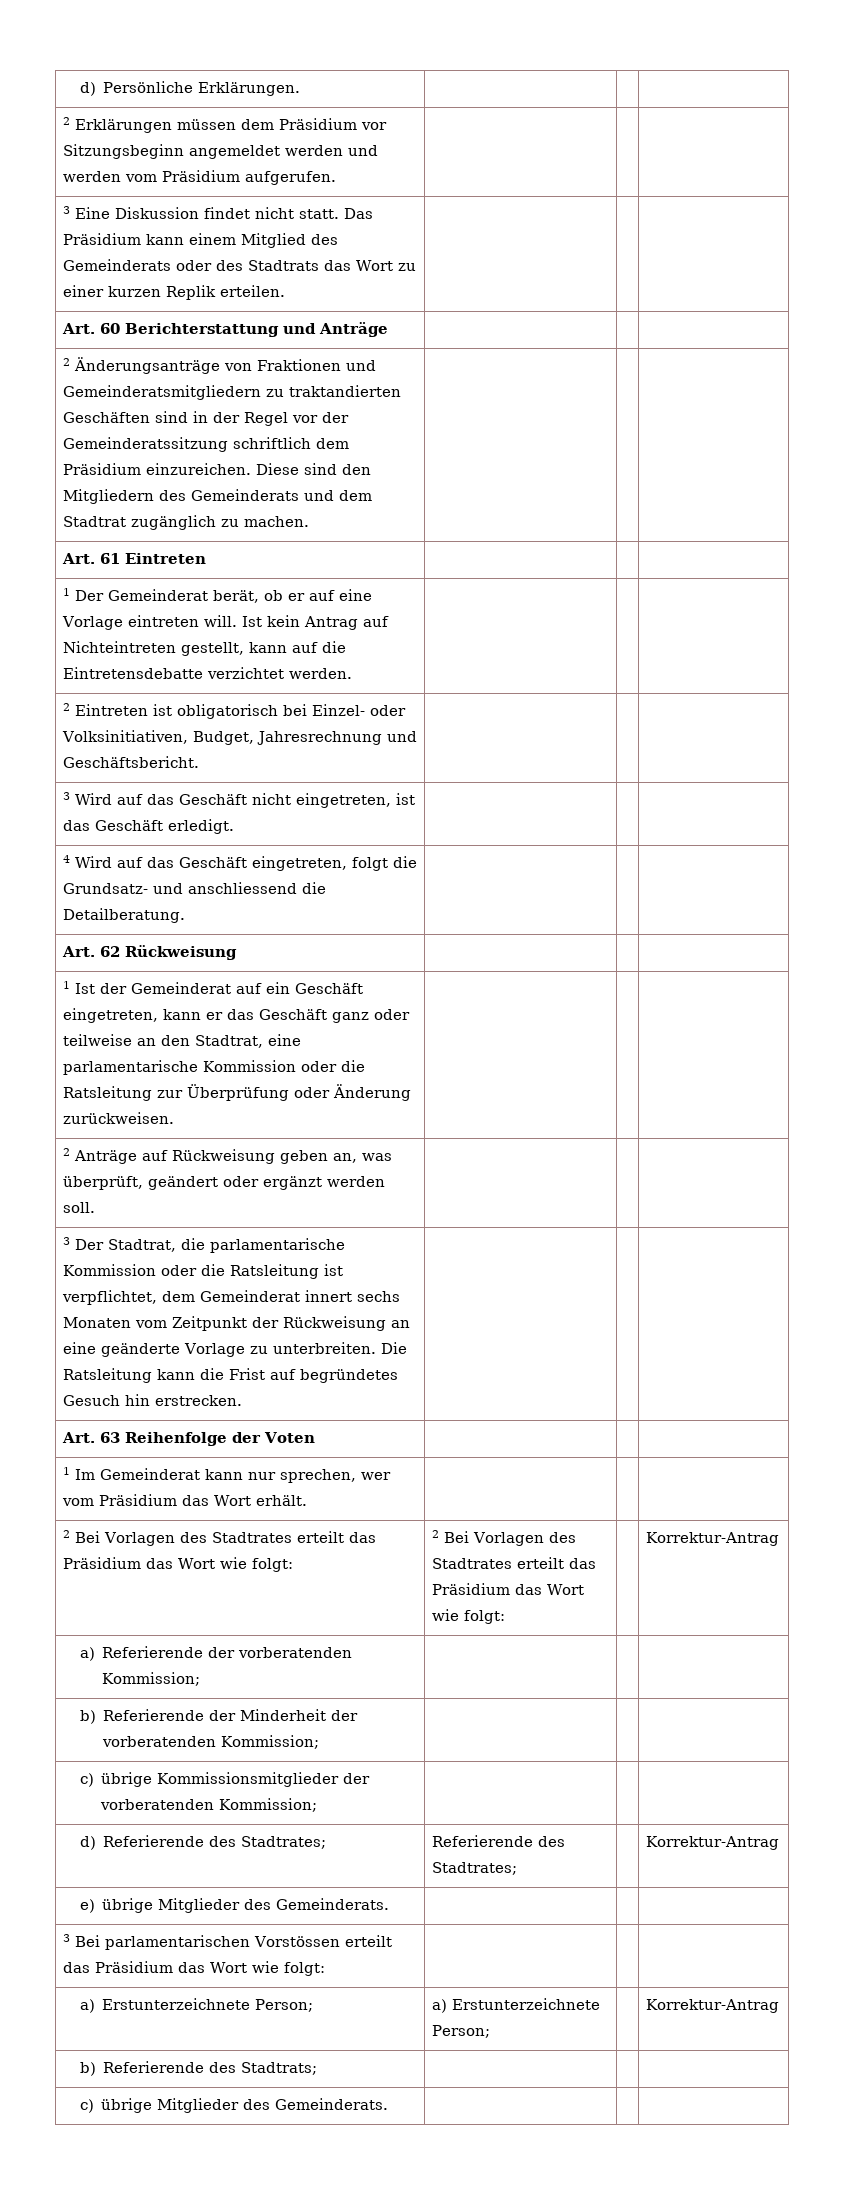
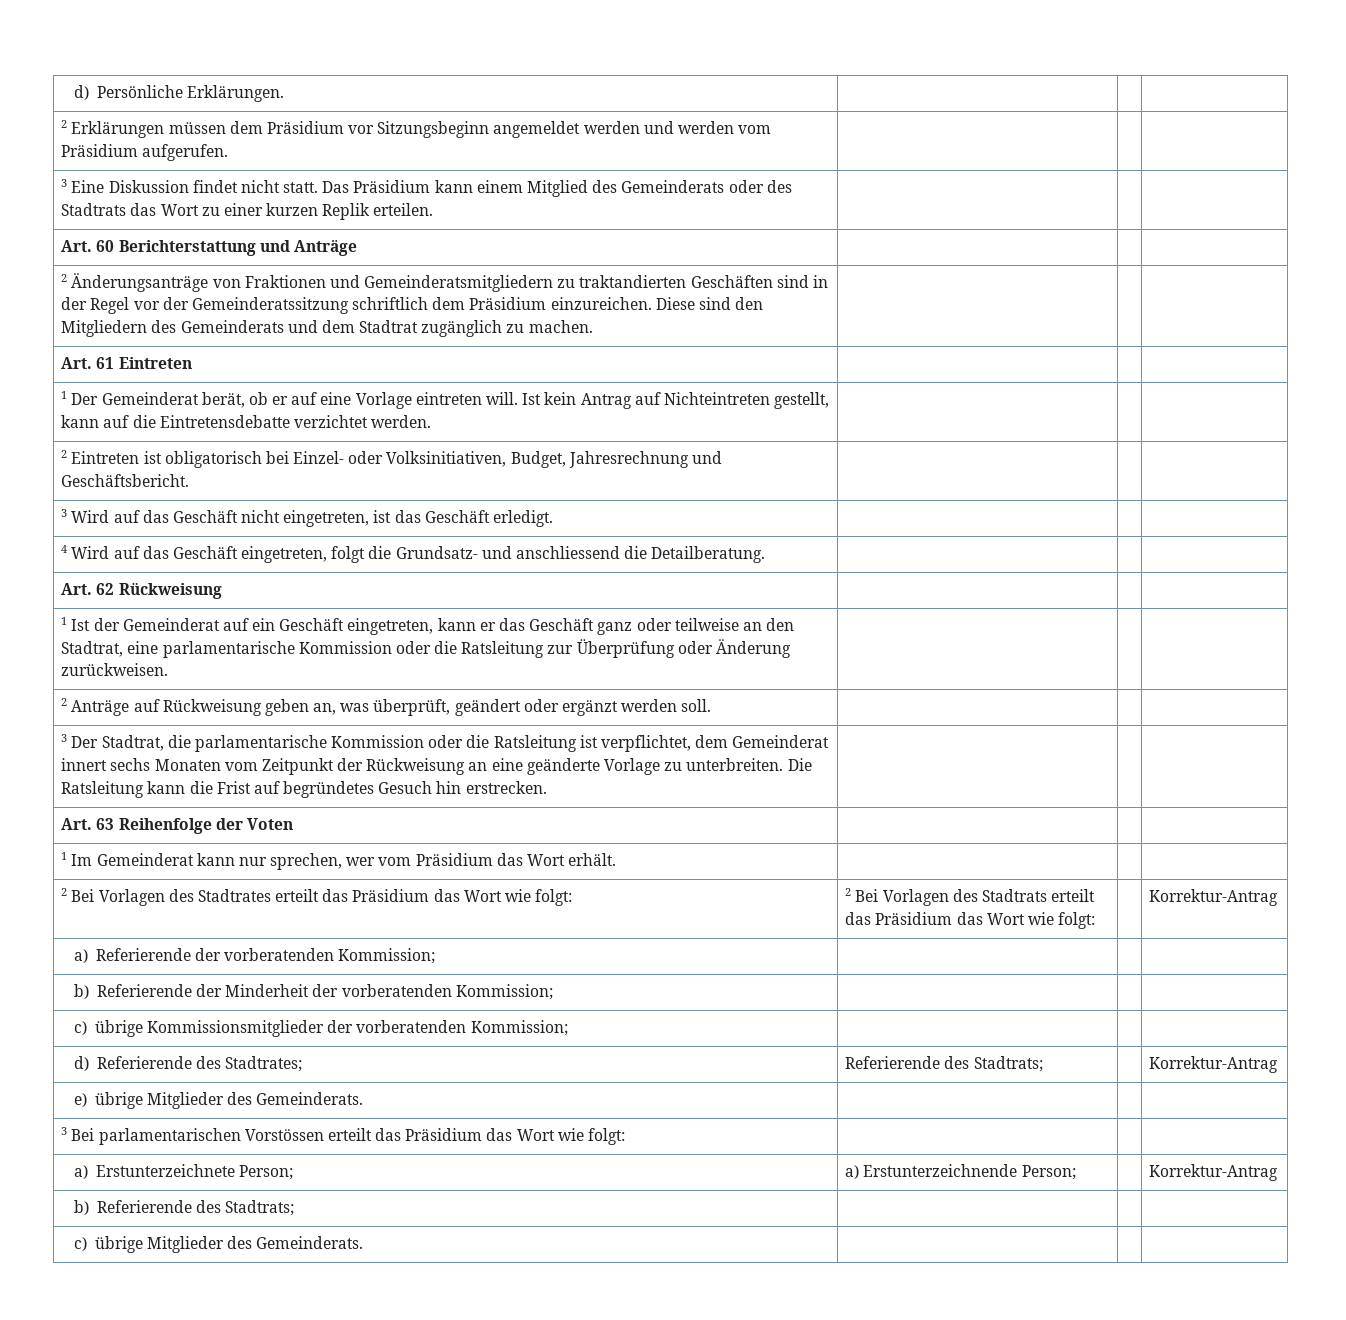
[431,1558,512,1569] Stadtrates -> [981,889,1047,902] Stadtrats
[431,1862,517,1875] Stadtrates; -> [973,1056,1043,1072] Stadtrats;
[451,1998,600,2010] Erstunterzeichnete -> [863,1164,1018,1177] Erstunterzeichnende

